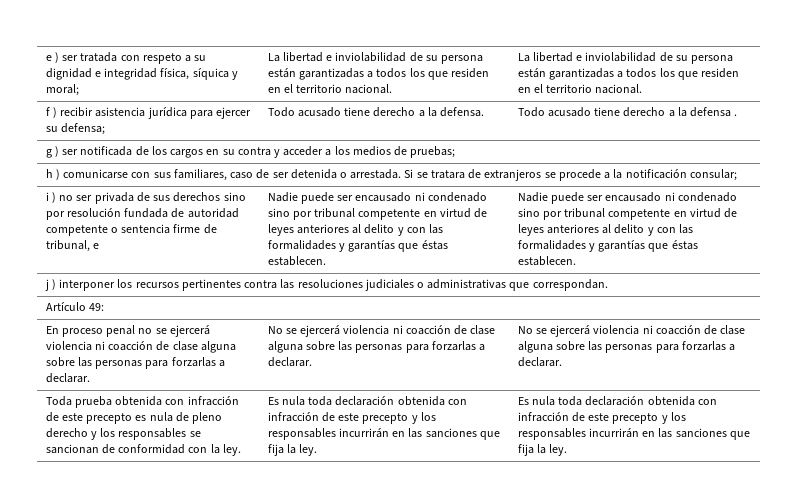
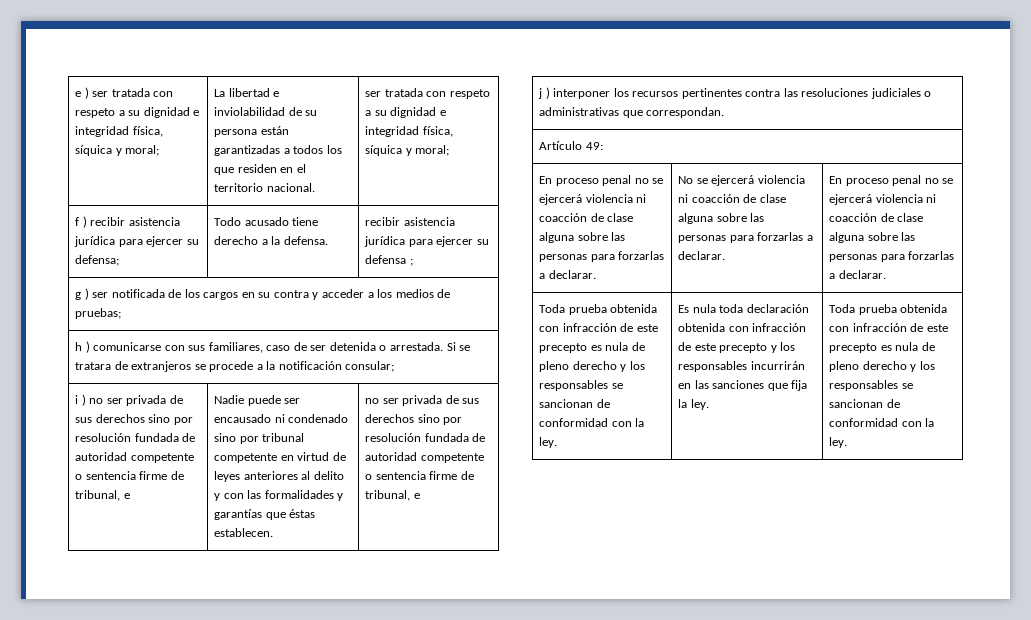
[517,52,734,64] [517,68,740,80] [517,84,643,94] La libertad e inviolabilidad de su persona están garantizadas a todos los que residen en el territorio nacional. -> [365,88,490,99] [365,107,446,118] [365,126,453,137] [365,145,450,156] ser tratada con respeto a su dignidad e integridad física, síquica y moral;
[517,107,738,117] Todo acusado tiene derecho a la defensa . -> [365,217,455,226] [364,236,489,247] [365,255,413,266] recibir asistencia jurídica para ejercer su defensa ;
[517,192,737,204] [517,208,738,220] [517,224,694,236] [517,240,698,252] [517,256,576,266] Nadie puede ser encausado ni condenado sino por tribunal competente en virtud de leyes anteriores al delito y con las formalidades y garantías que éstas establecen. -> [365,395,480,406] [365,414,463,425] [365,433,486,442] [365,452,484,463] [365,471,474,480] [365,490,420,501] no ser privada de sus derechos sino por resolución fundada de autoridad competente o sentencia firme de tribunal, e
[517,326,533,334] No -> [829,175,939,186] En proceso penal no
[517,396,717,406] [517,412,686,424] [517,428,750,440] [517,444,534,456] Es nula toda declaración obtenida con infracción de este precepto y los responsables incurrirán en las sanciones que fija -> [829,304,948,315] [829,323,948,332] [829,342,935,353] [829,361,935,372] [829,380,913,391] [829,399,900,408] [829,418,922,427] Toda prueba obtenida con infracción de este precepto es nula de pleno derecho y los responsables se sancionan de conformidad con

